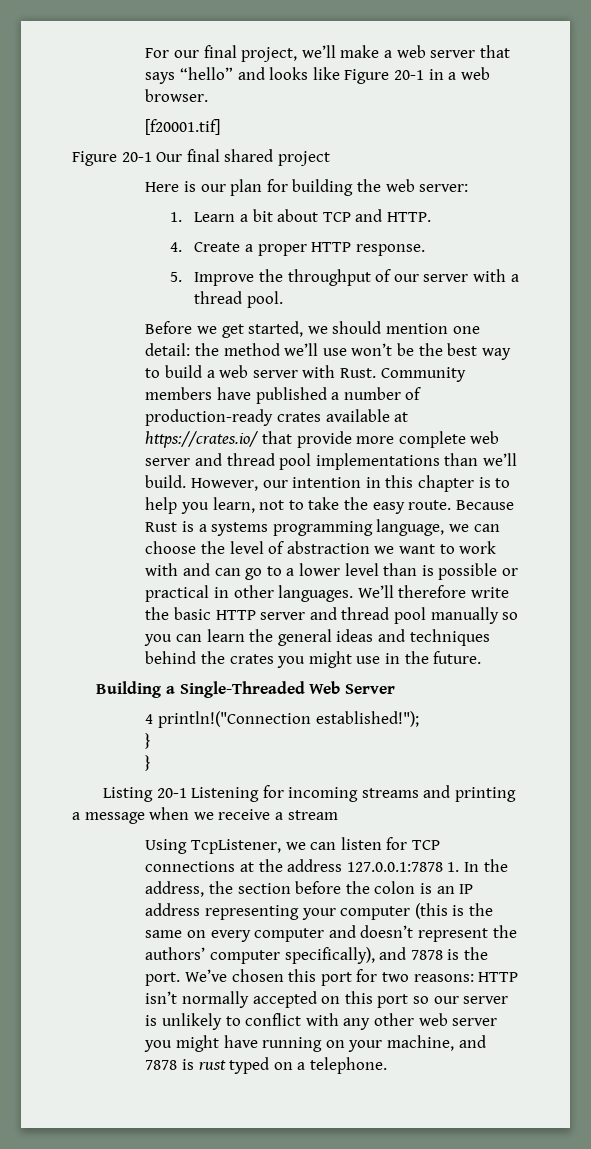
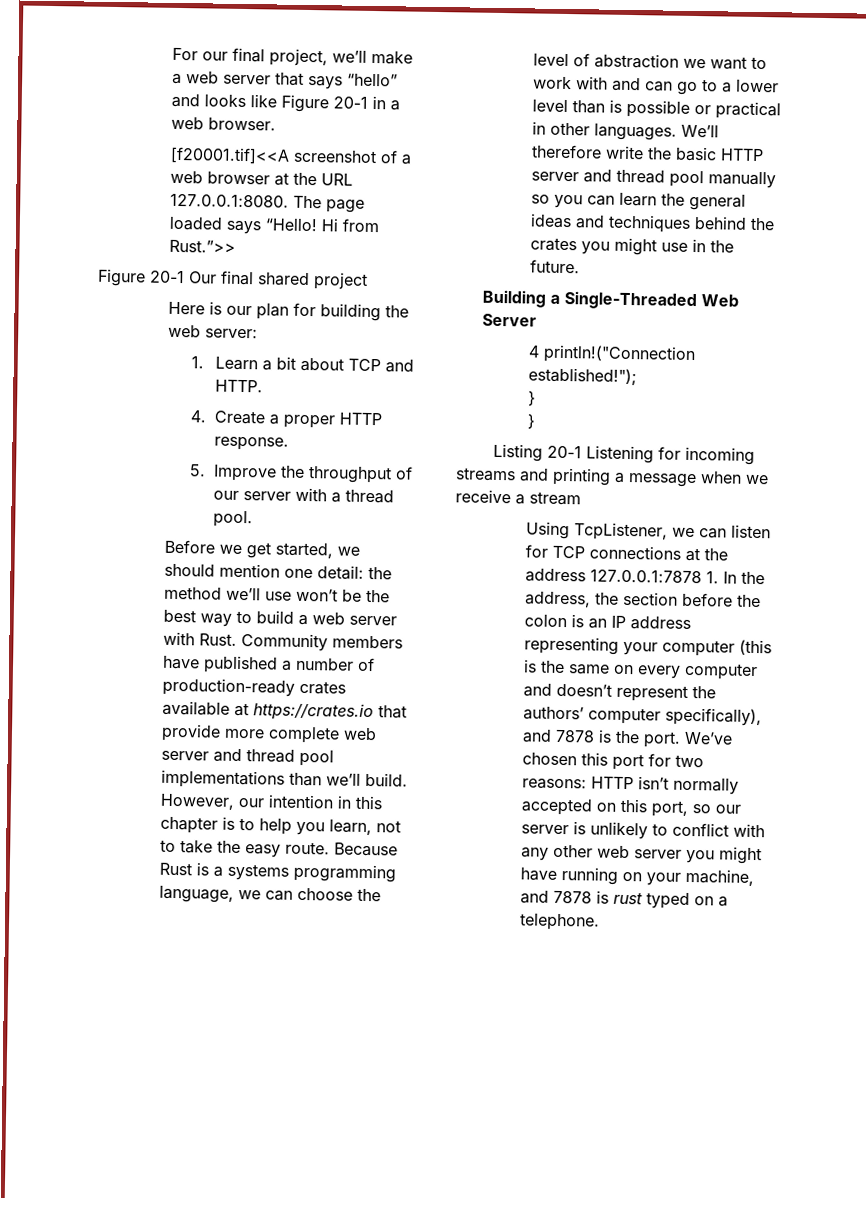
[145,119,221,135] [f20001.tif] -> [170,146,413,165] [170,170,354,186] [170,193,366,213] [169,216,381,235] [169,239,237,253] [f20001.tif]<<A screenshot of a web browser at the URL 127.0.0.1:8080. The page loaded says “Hello! Hi from Rust.”>>
[145,431,259,448] https://crates.io/ -> [253,702,375,722] https://crates.io
[377,994,409,1008] port -> [651,800,690,817] port,

